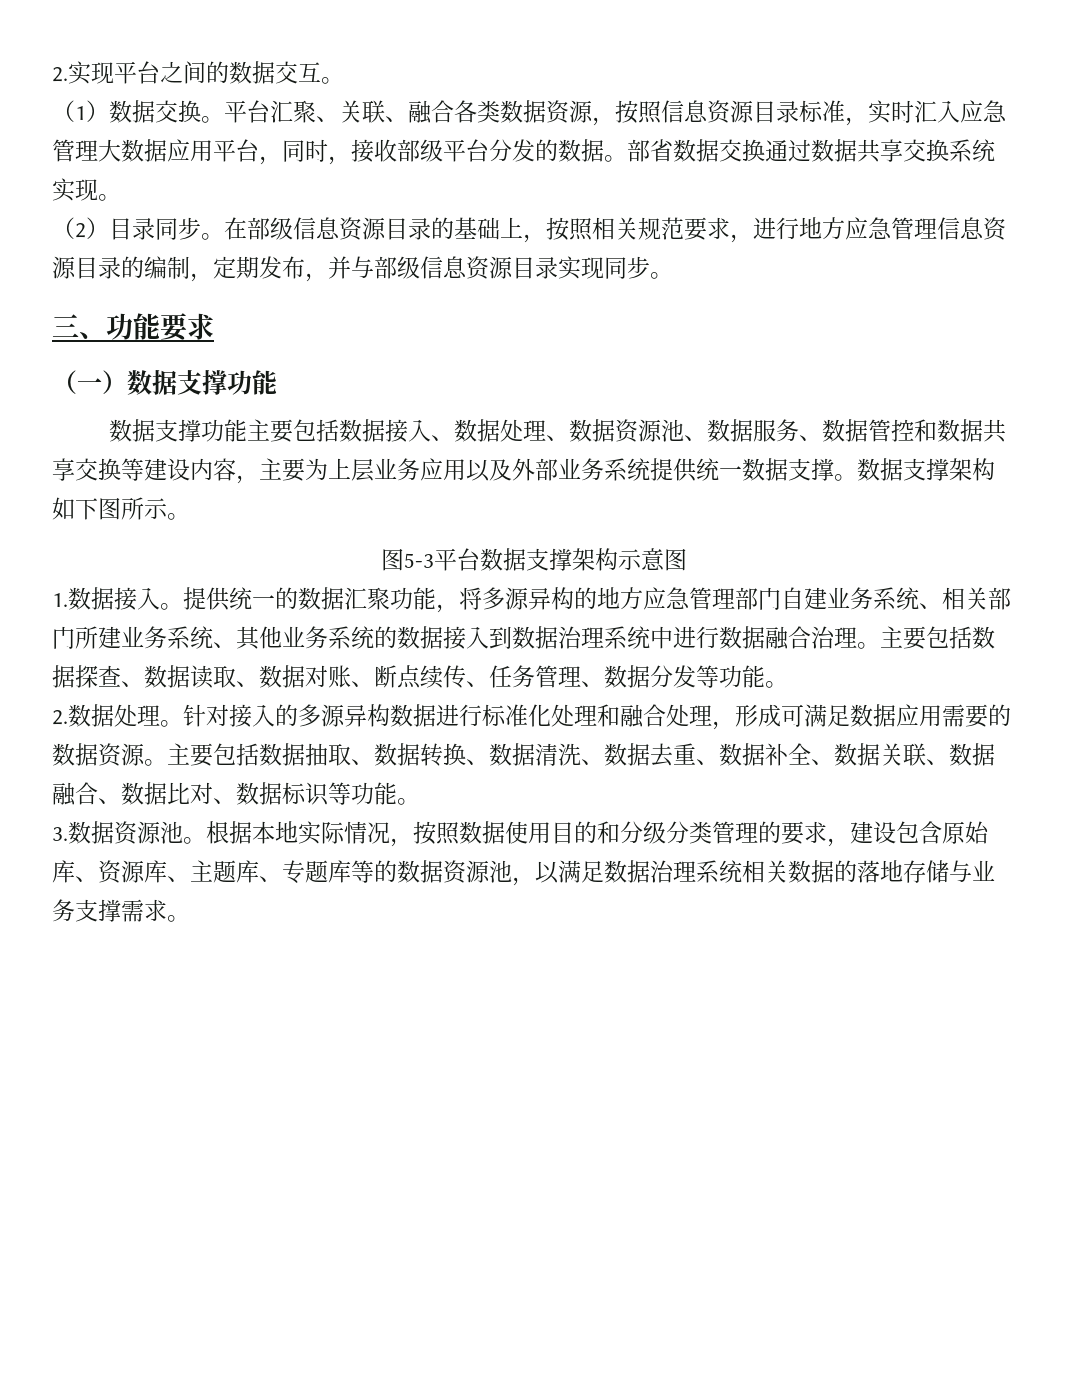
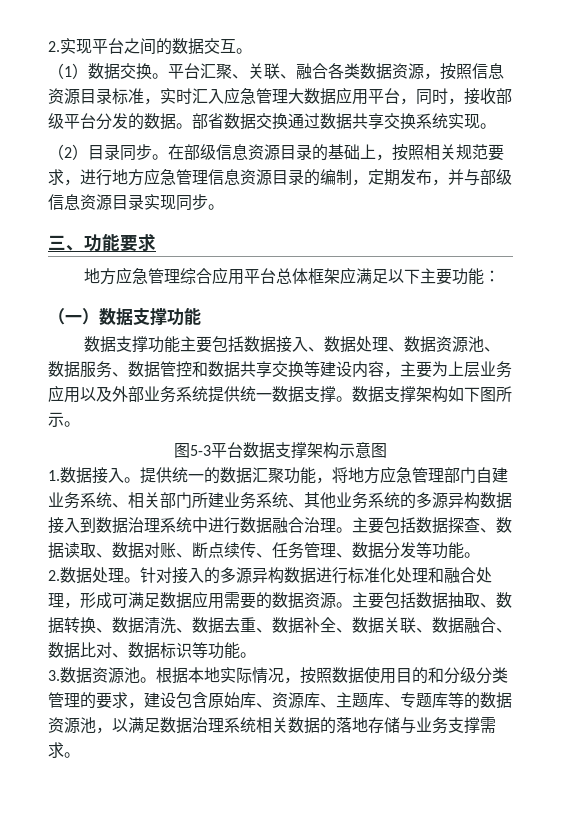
(214, 326) none -> [84,267,501,285] // 地方应急管理综合应用平台总体框架应满足以下主要功能：
[482,587,597,610] 多源异构的 -> (348, 475) none
(397, 637) none -> [416,492,480,509] 多源异构

